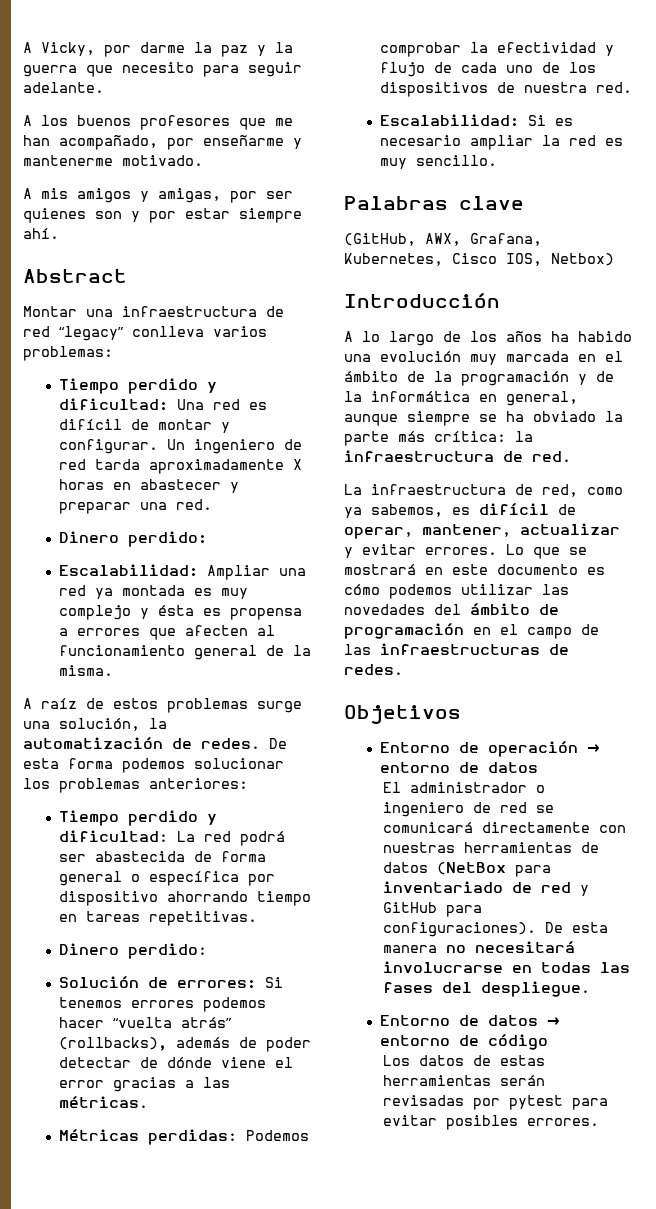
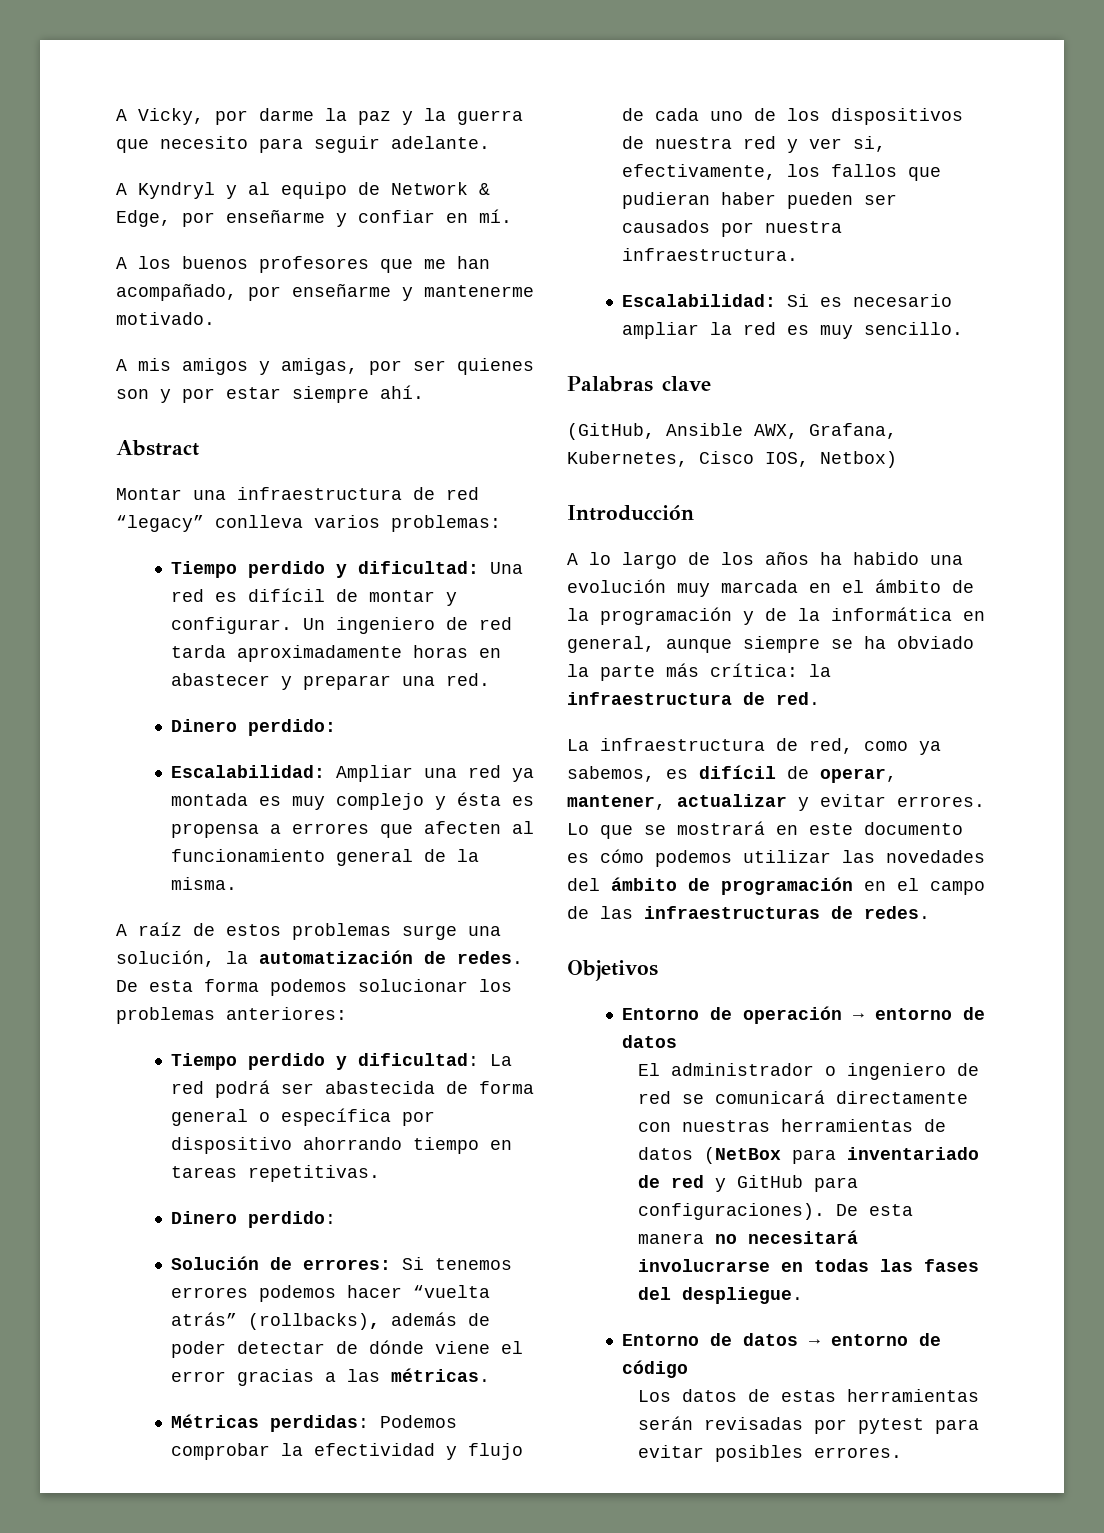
(104, 87) none -> [116,182,490,199] [116,209,512,227] // A Kyndryl y al equipo de Network & Edge, por enseñarme y confiar en mí.
[292,459,302,470] X -> (403, 653) none
[595,82,632,93] red. -> [743,136,887,153] [622,164,942,181] [622,192,898,209] [622,220,843,237] [622,248,799,261] red y ver si, efectivamente, los fallos que pudieran haber pueden ser causados por nuestra infraestructura.
(416, 239) none -> [666,423,743,436] Ansible

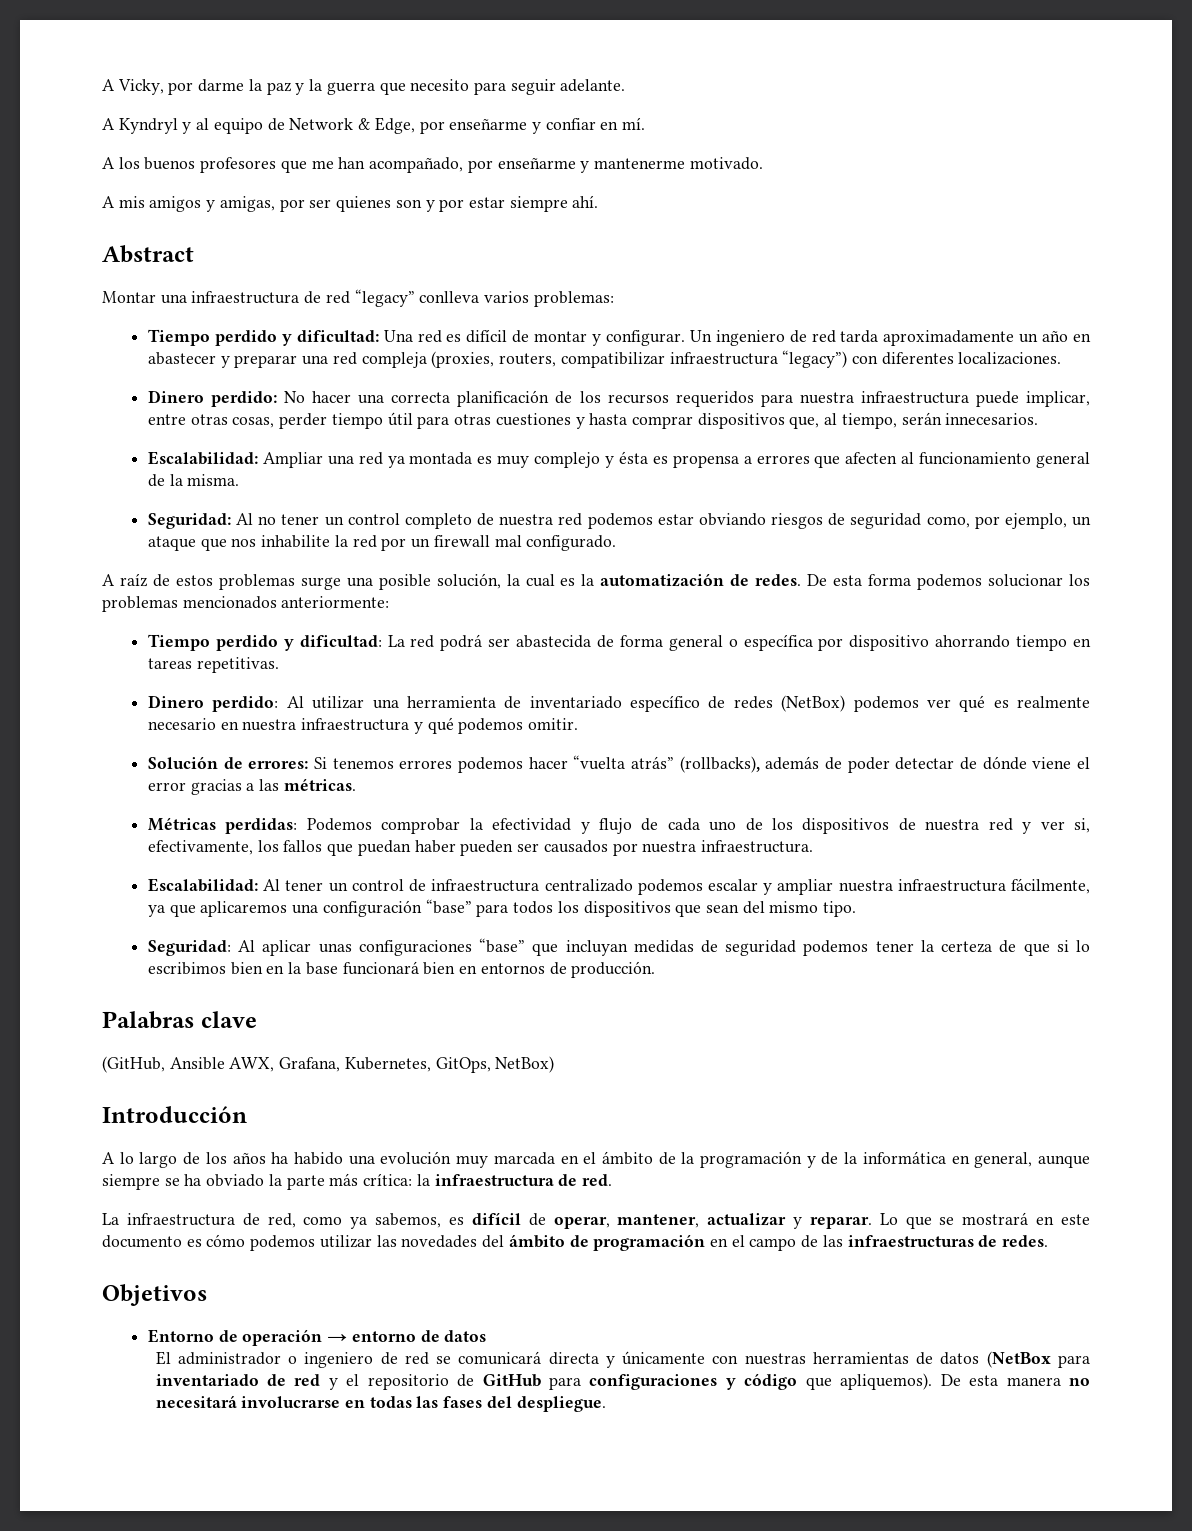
[413,645,469,658] horas -> [1019,331,1069,343] un año
[446,673,491,686] [171,719,337,736] red. // Dinero perdido: -> [332,350,1062,368] [148,390,1090,407] [148,412,1039,429] red compleja (proxies, routers, compatibilizar infraestructura “legacy”) con diferentes localizaciones. // Dinero perdido: No hacer una correcta planificación de los recursos requeridos para nuestra infraestructura puede implicar, entre otras cosas, perder tiempo útil para otras cuestiones y hasta comprar dispositivos que, al tiempo, serán innecesarios.
(238, 883) none -> [148,513,1091,529] [148,535,617,551] // Seguridad: Al no tener un control completo de nuestra red podemos estar obviando riesgos de seguridad como, por ejemplo, un ataque que nos inhabilite la red por un firewall mal configurado.
(501, 931) none -> [378,574,431,590] posible
(248, 957) none -> [525,574,595,587] cual es la
[226,1007,347,1020] anteriores: -> [182,596,390,609] mencionados anteriormente:
(337, 1219) none -> [286,695,1090,712] [148,717,579,734] Al utilizar una herramienta de inventariado específico de redes (NetBox) podemos ver qué es realmente necesario en nuestra infraestructura y qué podemos omitir.
[622,192,711,209] pudieran -> [357,840,411,856] puedan
[787,294,953,307] [622,322,964,339] Si es necesario ampliar la red es muy sencillo. -> [263,878,1090,895] [148,899,857,917] [148,938,1090,956] [148,961,656,978] Al tener un control de infraestructura centralizado podemos escalar y ampliar nuestra infraestructura fácilmente, ya que aplicaremos una configuración “base” para todos los dispositivos que sean del mismo tipo. // Seguridad: Al aplicar unas configuraciones “base” que incluyan medidas de seguridad podemos tener la certeza de que si lo escribimos bien en la base funcionará bien en entornos de producción.
[699,451,897,468] Cisco IOS, Netbox) -> [435,1056,555,1073] GitOps, NetBox)
[820,794,985,807] evitar errores. -> [809,1217,872,1229] reparar.
[835,1091,968,1104] directamente -> [548,1351,706,1368] directa y únicamente
[736,1175,858,1192] [637,1203,825,1220] GitHub para configuraciones). -> [346,1373,933,1390] el repositorio de GitHub para configuraciones y código que apliquemos).
[622,1333,942,1346] [622,1360,689,1378] [637,1389,979,1402] [637,1416,979,1434] [637,1445,902,1462] // Entorno de datos → entorno de código // Los datos de estas herramientas serán revisadas por pytest para evitar posibles errores. -> (606, 1404) none

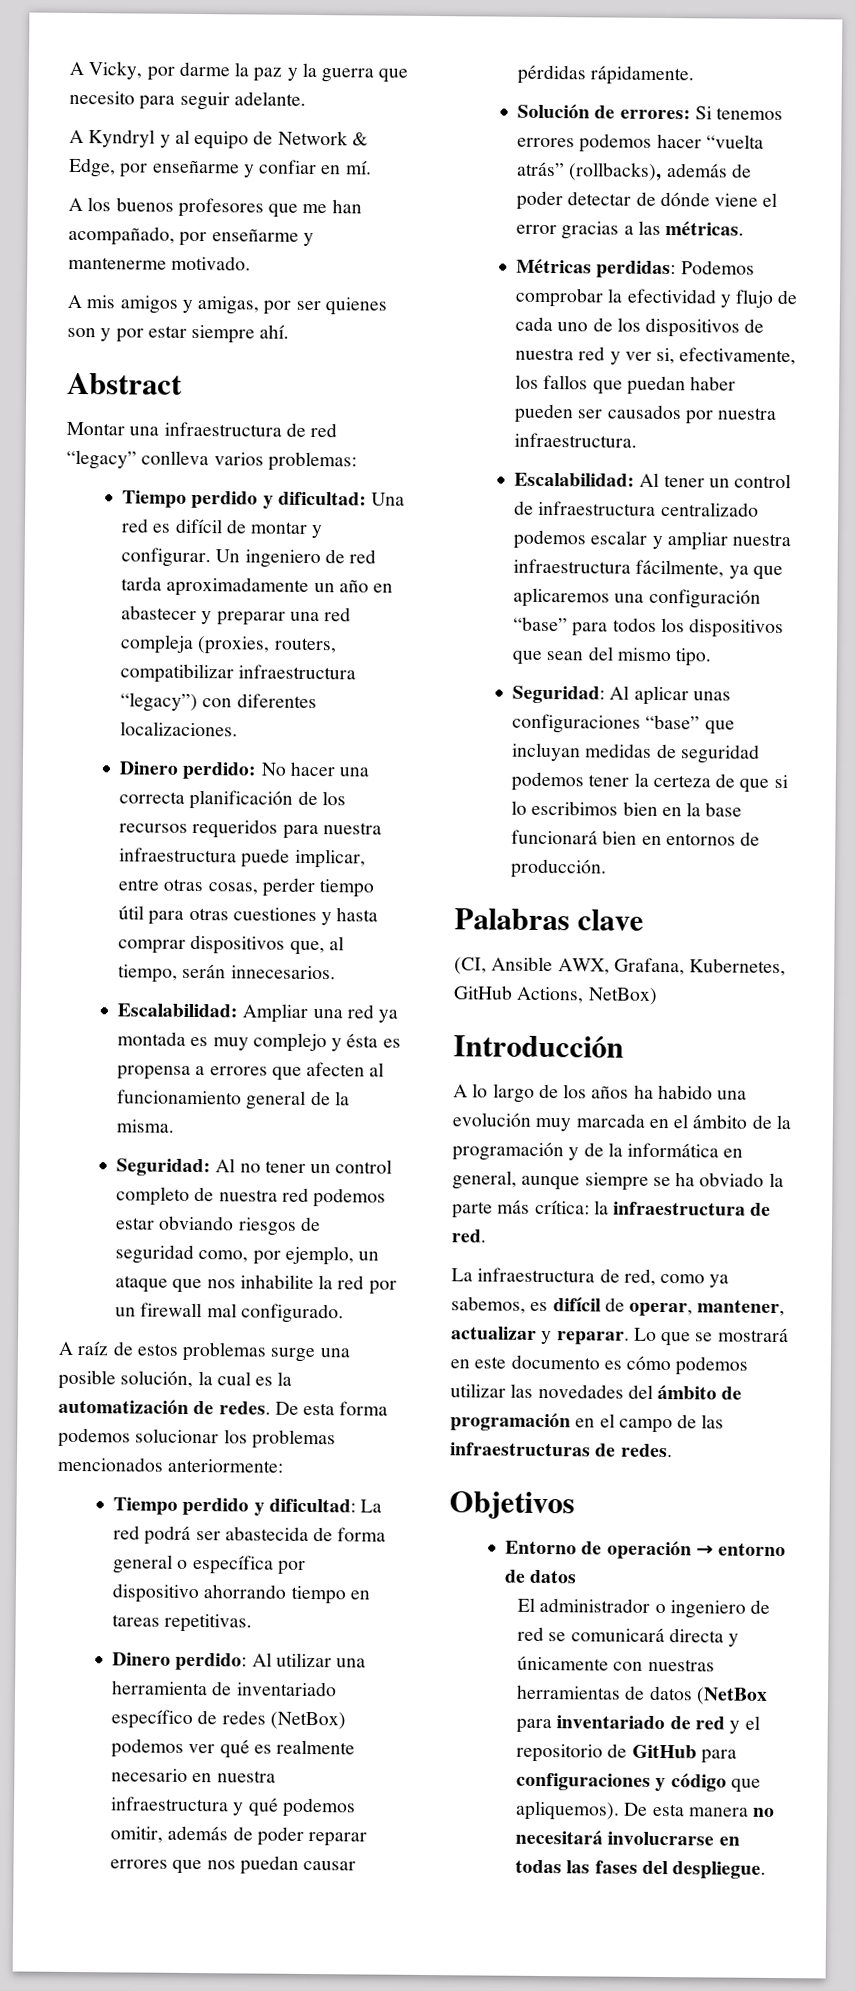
[528,718,579,730] omitir. -> [110,1825,368,1847] [110,1855,357,1875] [517,64,695,86] omitir, además de poder reparar errores que nos puedan causar pérdidas rápidamente.
[102,1056,165,1073] (GitHub, -> [454,957,487,975] (CI,
[435,1057,491,1073] GitOps, -> [453,985,585,1004] GitHub Actions,

